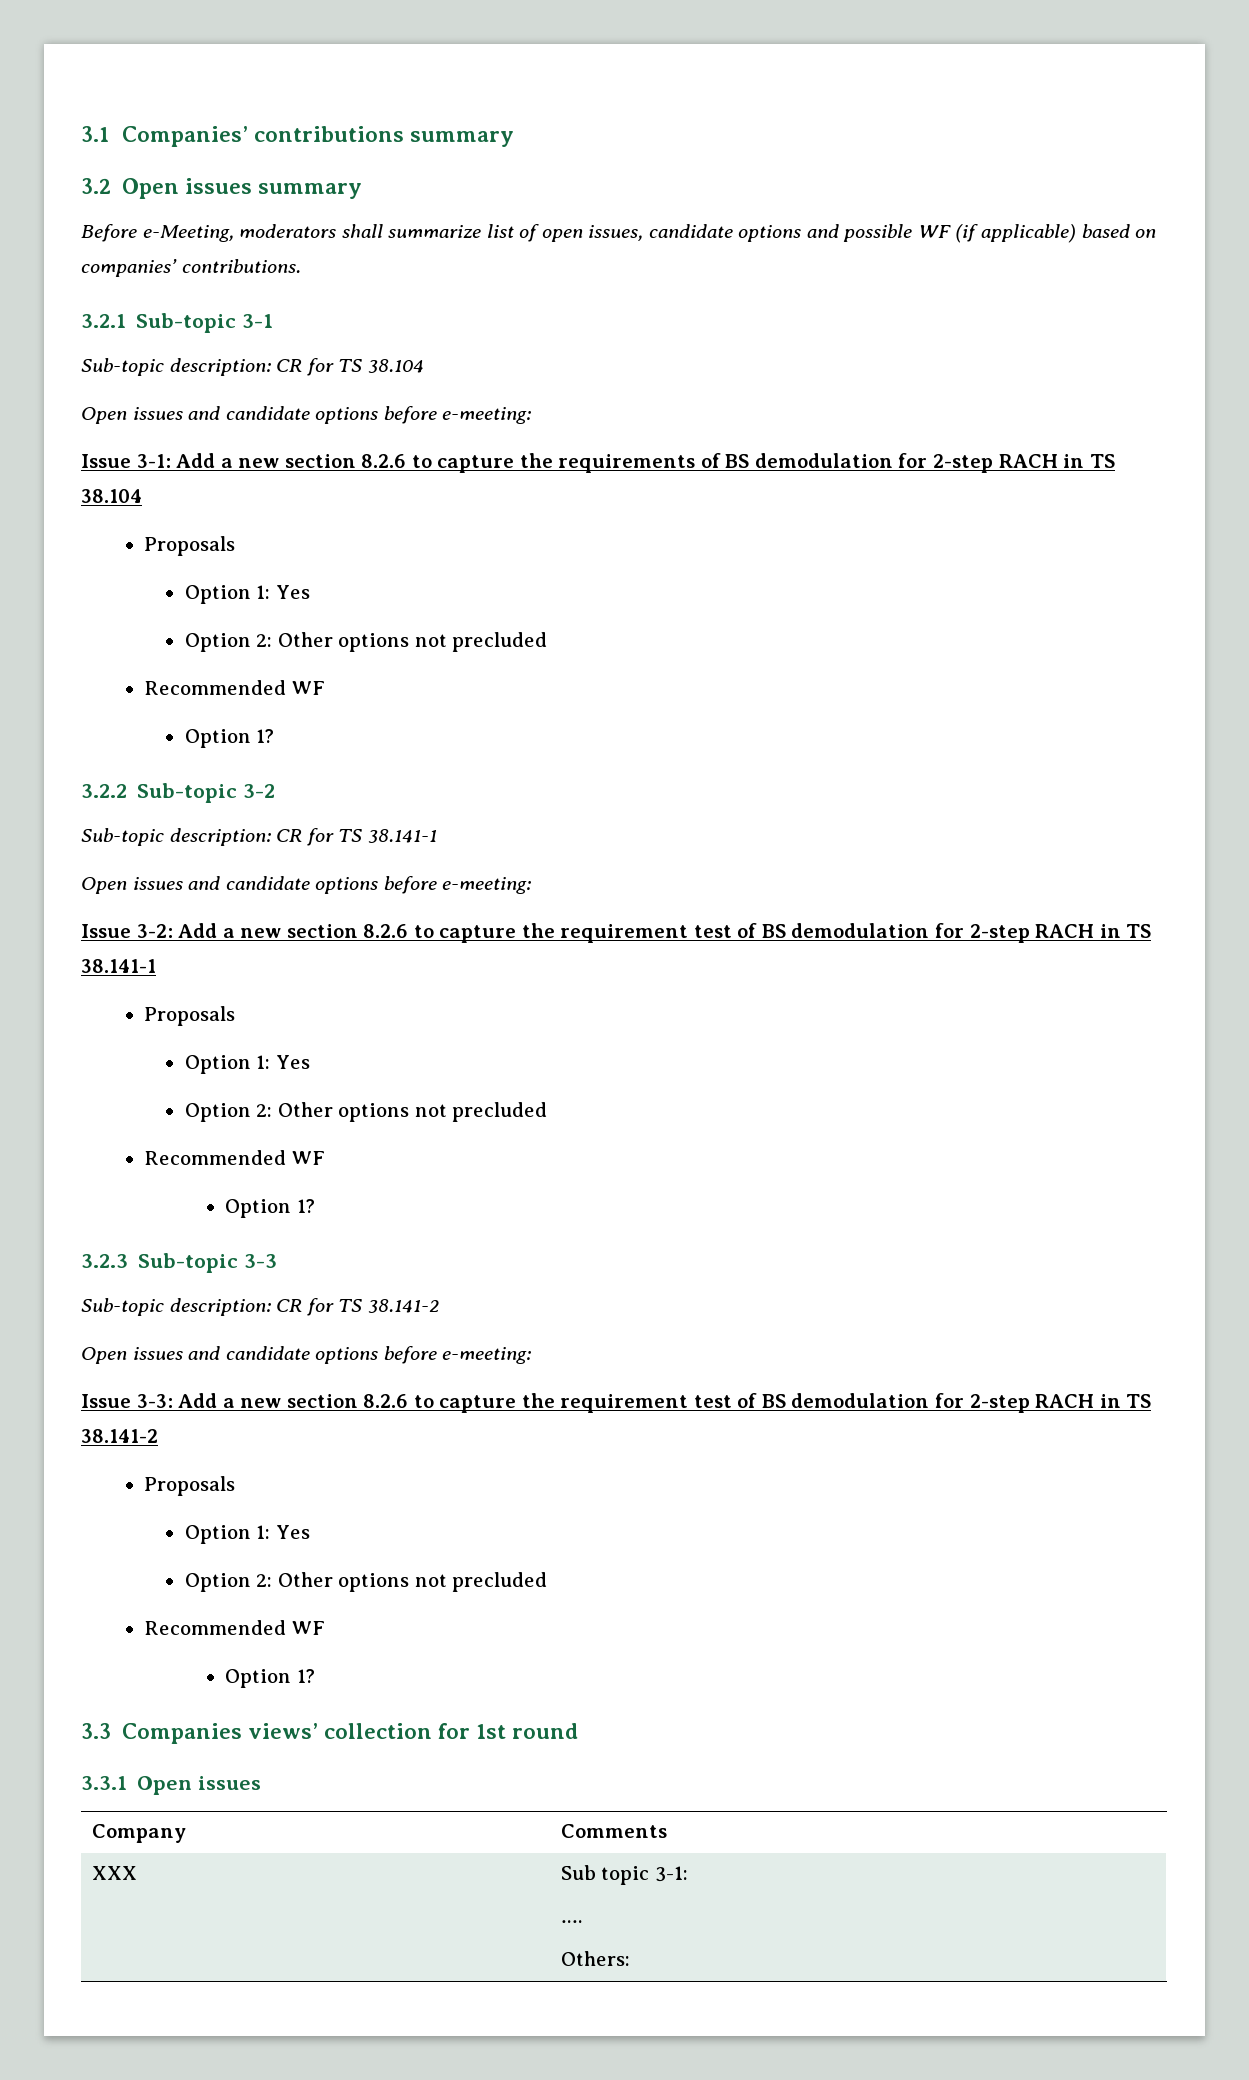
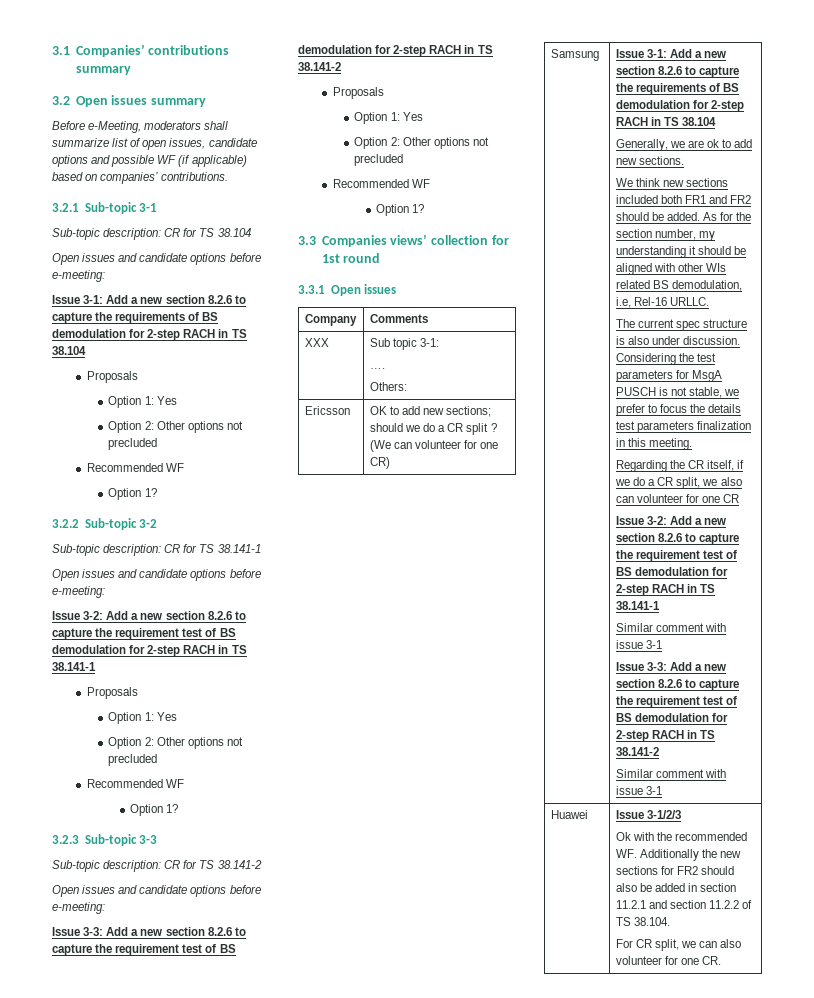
(630, 1958) none -> [304,406,350,415] [369,406,492,417] [369,423,497,435] [369,440,499,452] [369,457,390,469] [550,49,599,61] [615,49,727,58] [615,66,740,78] [615,83,740,95] [615,100,745,112] [615,117,717,126] [615,139,753,151] [615,156,684,165] [615,178,729,187] [615,195,752,204] [615,212,752,221] [615,229,716,241] [615,246,747,258] [615,263,727,275] [615,280,743,291] [615,297,710,308] [615,319,748,331] [615,336,741,345] [615,353,717,365] [615,370,723,382] [615,387,740,398] [615,404,742,416] [615,421,752,433] [615,438,693,450] [615,460,745,472] [614,477,742,489] [615,494,740,503] [615,516,727,525] [615,533,740,545] [615,550,738,562] [615,567,729,576] [615,584,716,596] [615,601,660,610] [615,623,727,632] [615,640,662,649] [615,662,727,671] [615,679,740,691] [615,696,738,708] [615,713,729,722] [615,730,716,742] [615,747,659,756] [615,769,727,778] [615,786,662,795] [550,810,588,819] [615,810,681,819] [615,832,748,841] [615,849,742,861] [615,866,735,875] [615,883,737,892] [615,900,753,909] [615,917,670,926] [615,939,742,951] [615,956,722,965] // Ericsson | OK to add new sections; should we do a CR split ? (We can volunteer for one CR) // Samsung | Issue 3-1: Add a new section 8.2.6 to capture the requirements of BS demodulation for 2-step RACH in TS 38.104 // Generally, we are ok to add new sections. // We think new sections included both FR1 and FR2 should be added. As for the section number, my understanding it should be aligned with other WIs related BS demodulation, i.e, Rel-16 URLLC. // The current spec structure is also under discussion. Considering the test parameters for MsgA PUSCH is not stable, we prefer to focus the details test parameters finalization in this meeting. // Regarding the CR itself, if we do a CR split, we also can volunteer for one CR // Issue 3-2: Add a new section 8.2.6 to capture the requirement test of BS demodulation for 2-step RACH in TS 38.141-1 // Similar comment with issue 3-1 // Issue 3-3: Add a new section 8.2.6 to capture the requirement test of BS demodulation for 2-step RACH in TS 38.141-2 // Similar comment with issue 3-1 // Huawei | Issue 3-1/2/3 // Ok with the recommended WF. Additionally the new sections for FR2 should also be added in section 11.2.1 and section 11.2.2 of TS 38.104. // For CR split, we can also volunteer for one CR.

